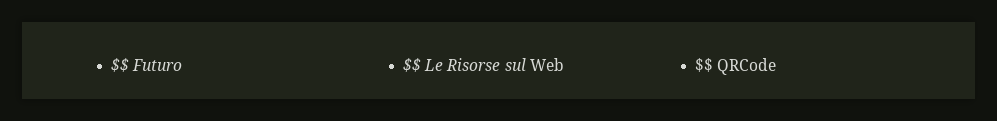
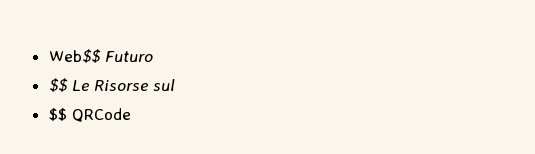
[111,58,130,72] $$ -> [48,49,101,63] Web$$
[529,58,564,71] Web -> (175, 85) none

